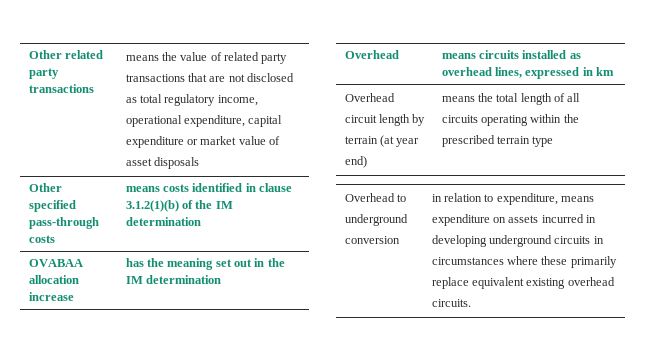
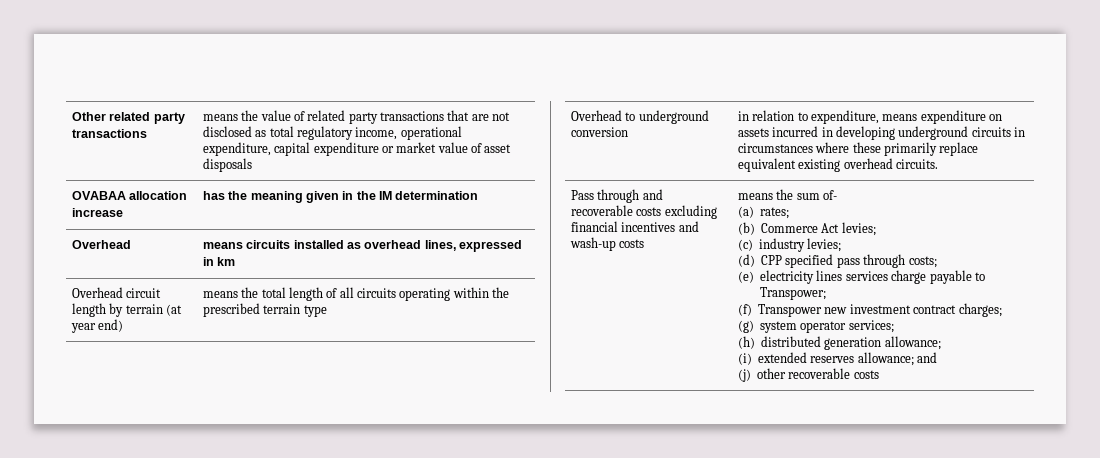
[28,183,62,192] [28,200,76,212] [28,217,99,229] [28,235,55,243] [125,183,293,192] [125,200,233,212] [125,217,201,226] // Other specified pass-through costs | means costs identified in clause 3.1.2(1)(b) of the IM determination -> (252, 165) none
[215,259,253,267] set out -> [305,191,339,203] given
(471, 303) none -> [570,189,663,203] [570,205,717,219] [570,221,699,232] [569,237,645,251] [737,189,837,200] [737,206,790,219] [737,222,876,236] [737,238,842,252] [737,254,937,268] [737,270,985,284] [760,287,827,300] [737,303,1002,317] [737,320,894,333] [737,336,941,350] [737,352,938,366] [737,368,879,382] // Pass through and recoverable costs excluding financial incentives and wash-up costs | means the sum of- // (a) rates; // (b) Commerce Act levies; // (c) industry levies; // (d) CPP specified pass through costs; // (e) electricity lines services charge payable to Transpower; // (f) Transpower new investment contract charges; // (g) system operator services; // (h) distributed generation allowance; // (i) extended reserves allowance; and // (j) other recoverable costs

